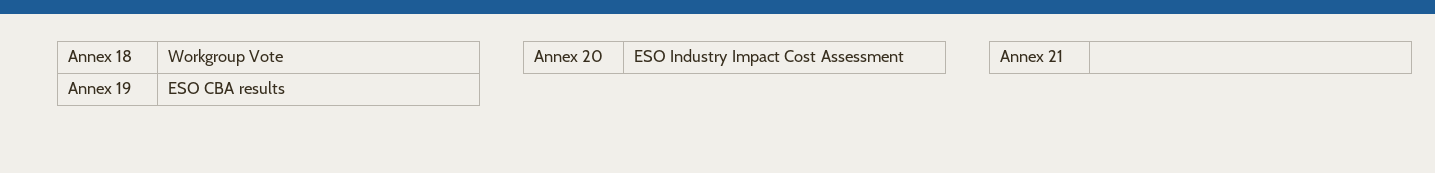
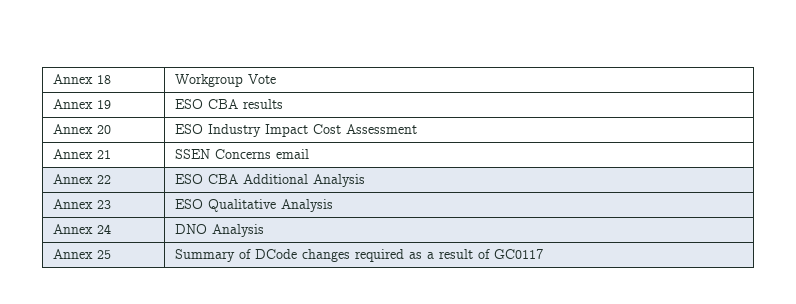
(1064, 56) none -> [175,149,310,159] [53,174,112,184] [175,174,366,187] [53,199,112,209] [175,199,334,212] [53,224,112,234] [175,224,265,237] [53,249,112,259] [175,249,544,262] SSEN Concerns email // Annex 22 | ESO CBA Additional Analysis // Annex 23 | ESO Qualitative Analysis // Annex 24 | DNO Analysis // Annex 25 | Summary of DCode changes required as a result of GC0117

